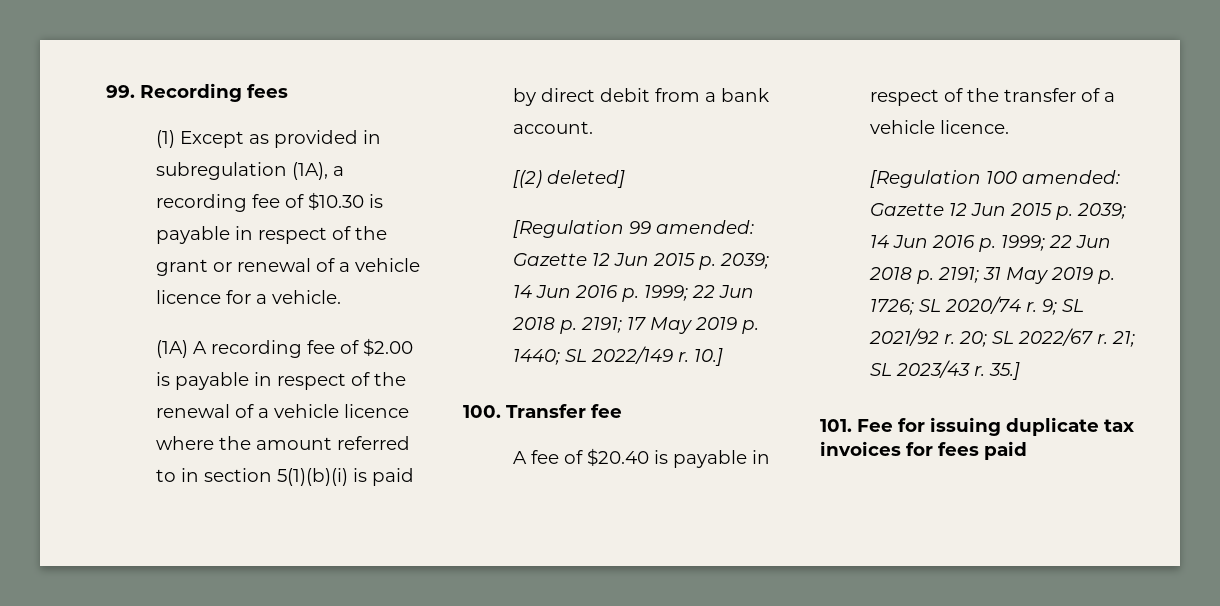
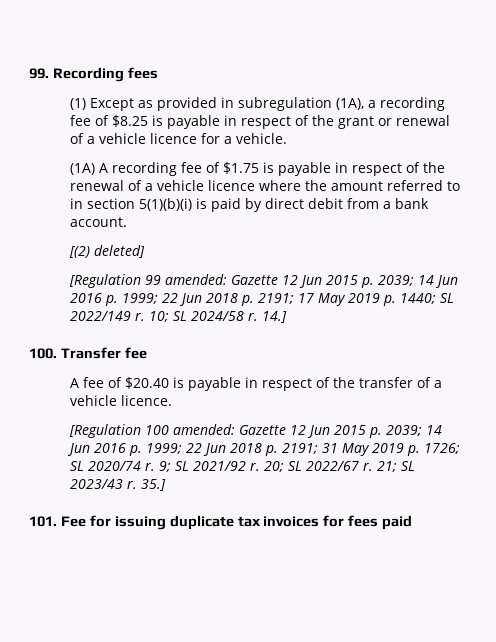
[308,192,365,210] $10.30 -> [112,115,149,127] $8.25
[363,338,414,356] $2.00 -> [223,162,260,174] $1.75
[694,348,724,366] 10.] -> [149,311,288,323] 10; SL 2024/58 r. 14.]

